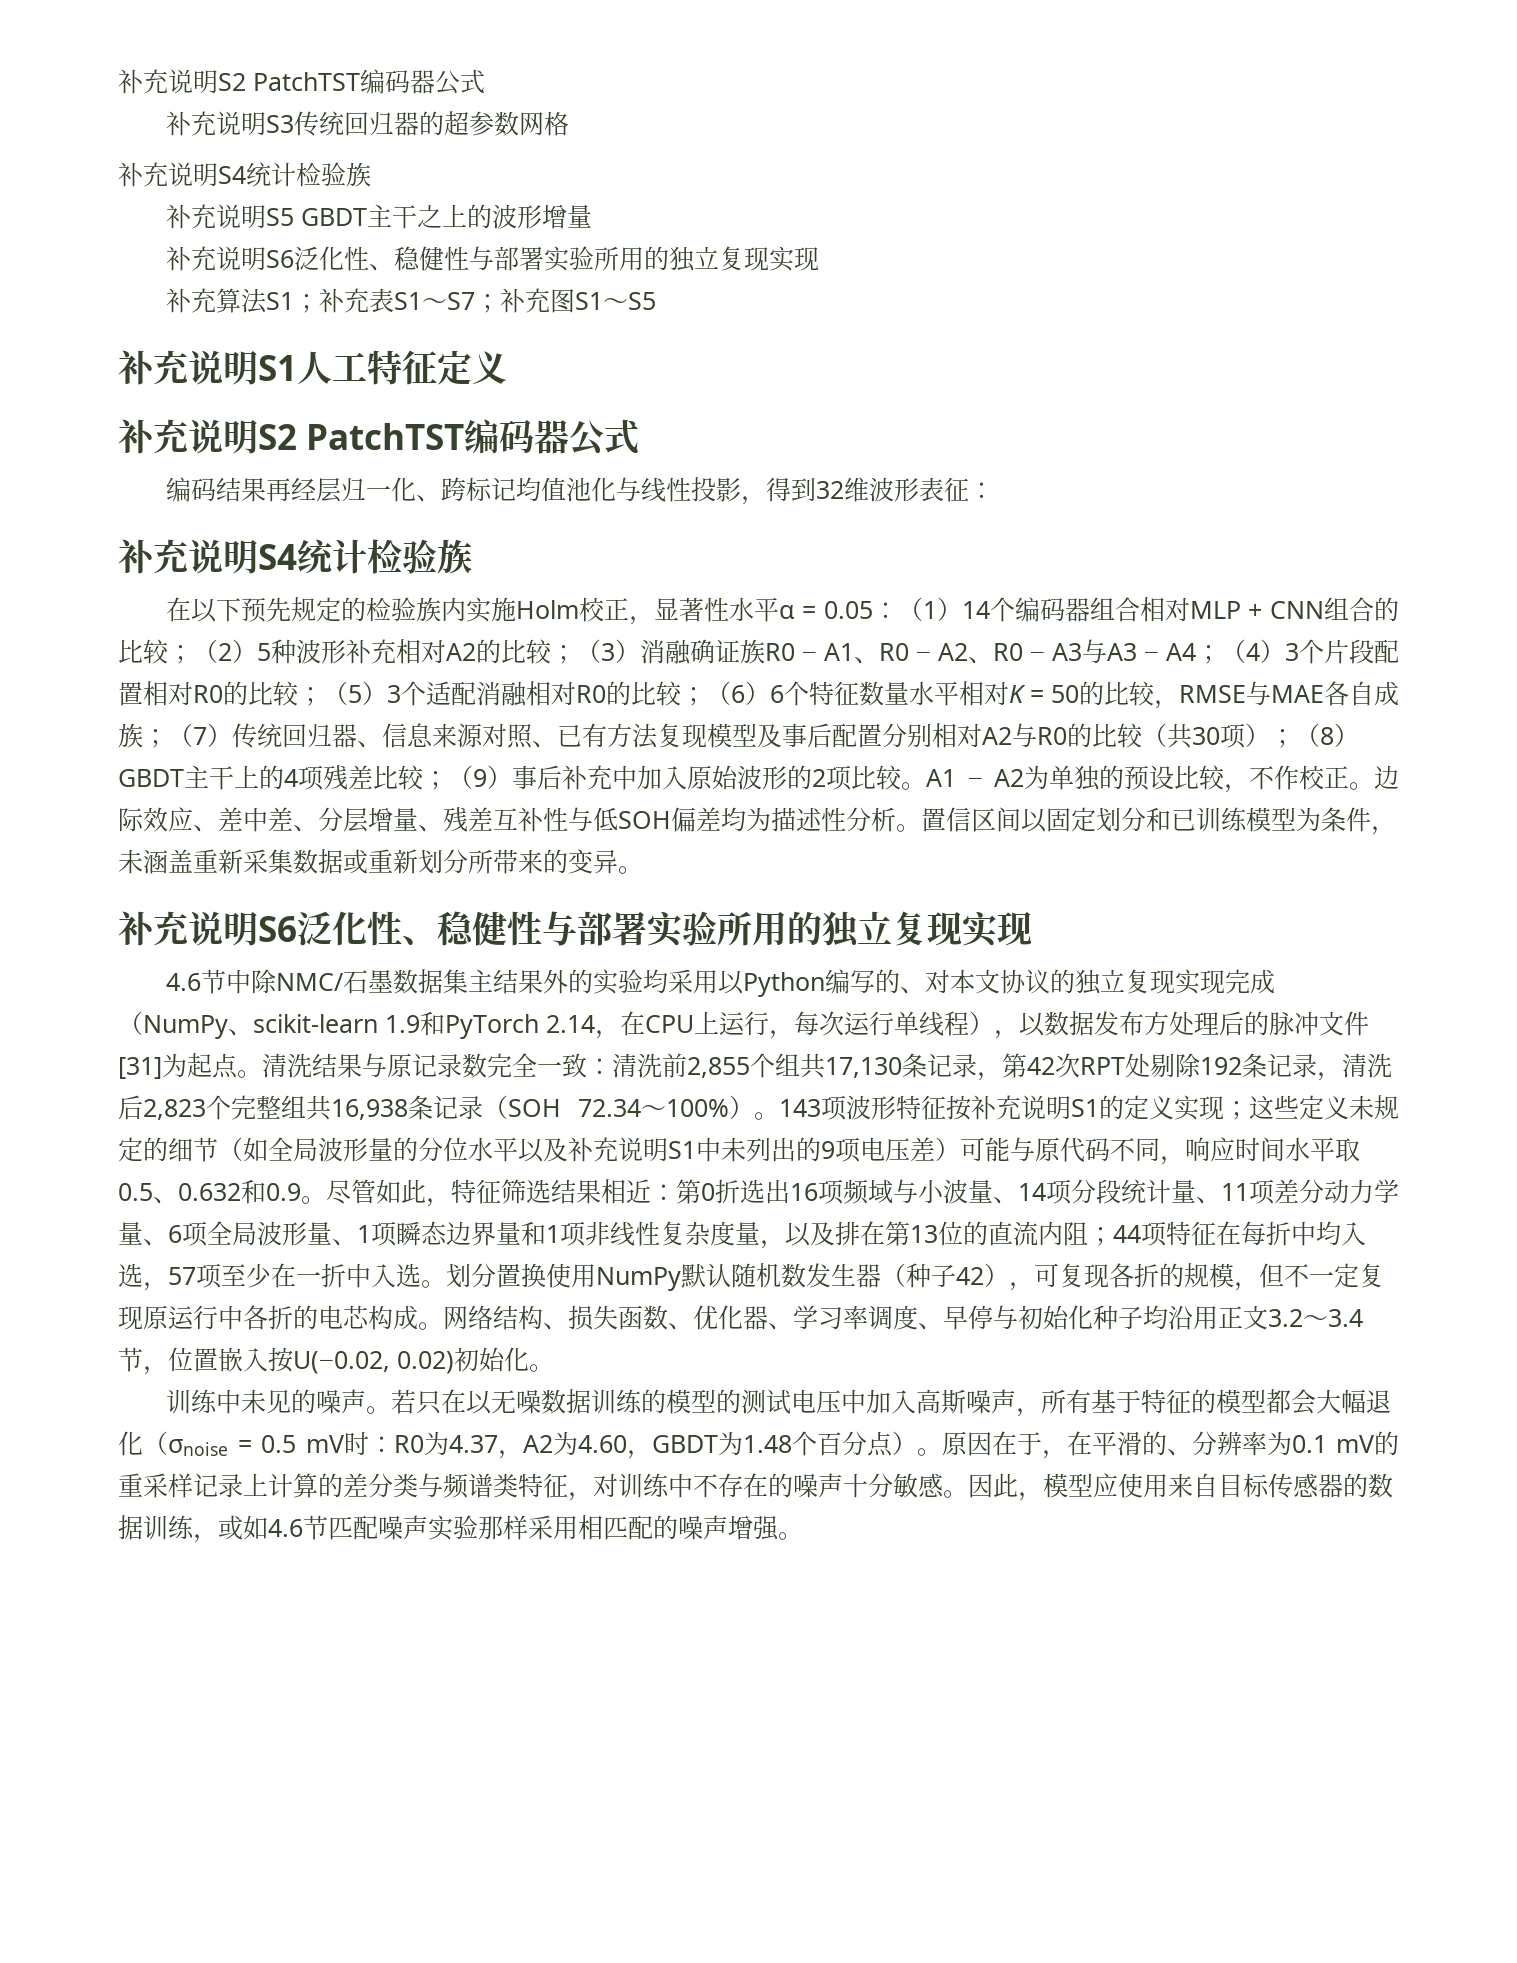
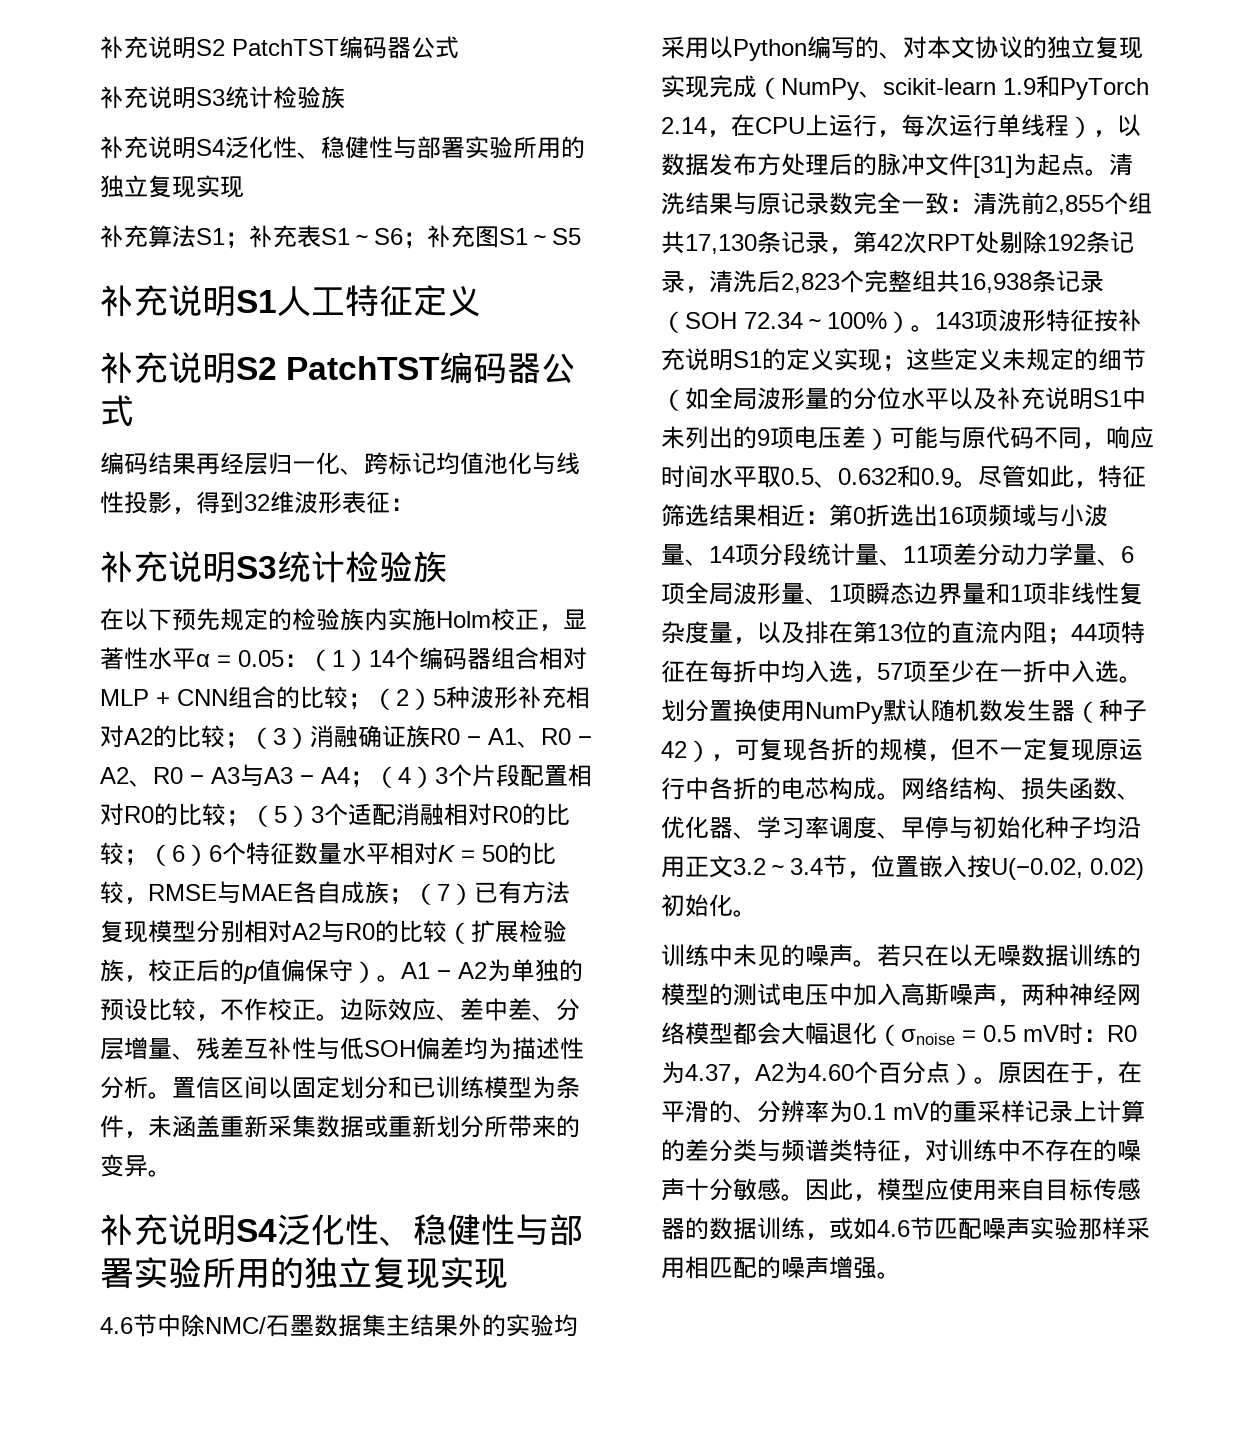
[294,111,570,136] [118,162,246,187] 传统回归器的超参数网格 // 补充说明S4 -> (225, 97) none
[266,204,593,229] [166,246,295,271] S5 GBDT主干之上的波形增量 // 补充说明S6 -> [196,139,225,156] S4
[447,292,476,310] S7 -> [374,228,403,245] S6
[258,544,297,570] S4 -> [236,556,277,579] S3
[232,723,557,749] 传统回归器、信息来源对照、 -> (474, 894) none
[757,723,882,748] 及事后配置 -> (196, 931) none
[1167,723,1359,749] [118,765,902,791] 共30项）；（8）GBDT主干上的4项残差比较；（9）事后补充中加入原始波形的2项比较 -> [471,920,567,943] [100,959,377,984] 扩展检验族，校正后的p值偏保守）
[258,916,297,942] S6 -> [236,1219,277,1242] S4
[1041,1389,1217,1414] 所有基于特征的 -> [1021,983,1141,1006] [661,1022,685,1045] 两种神经网络
[626,1431,792,1459] ，GBDT为1.48 -> (854, 1072) none

